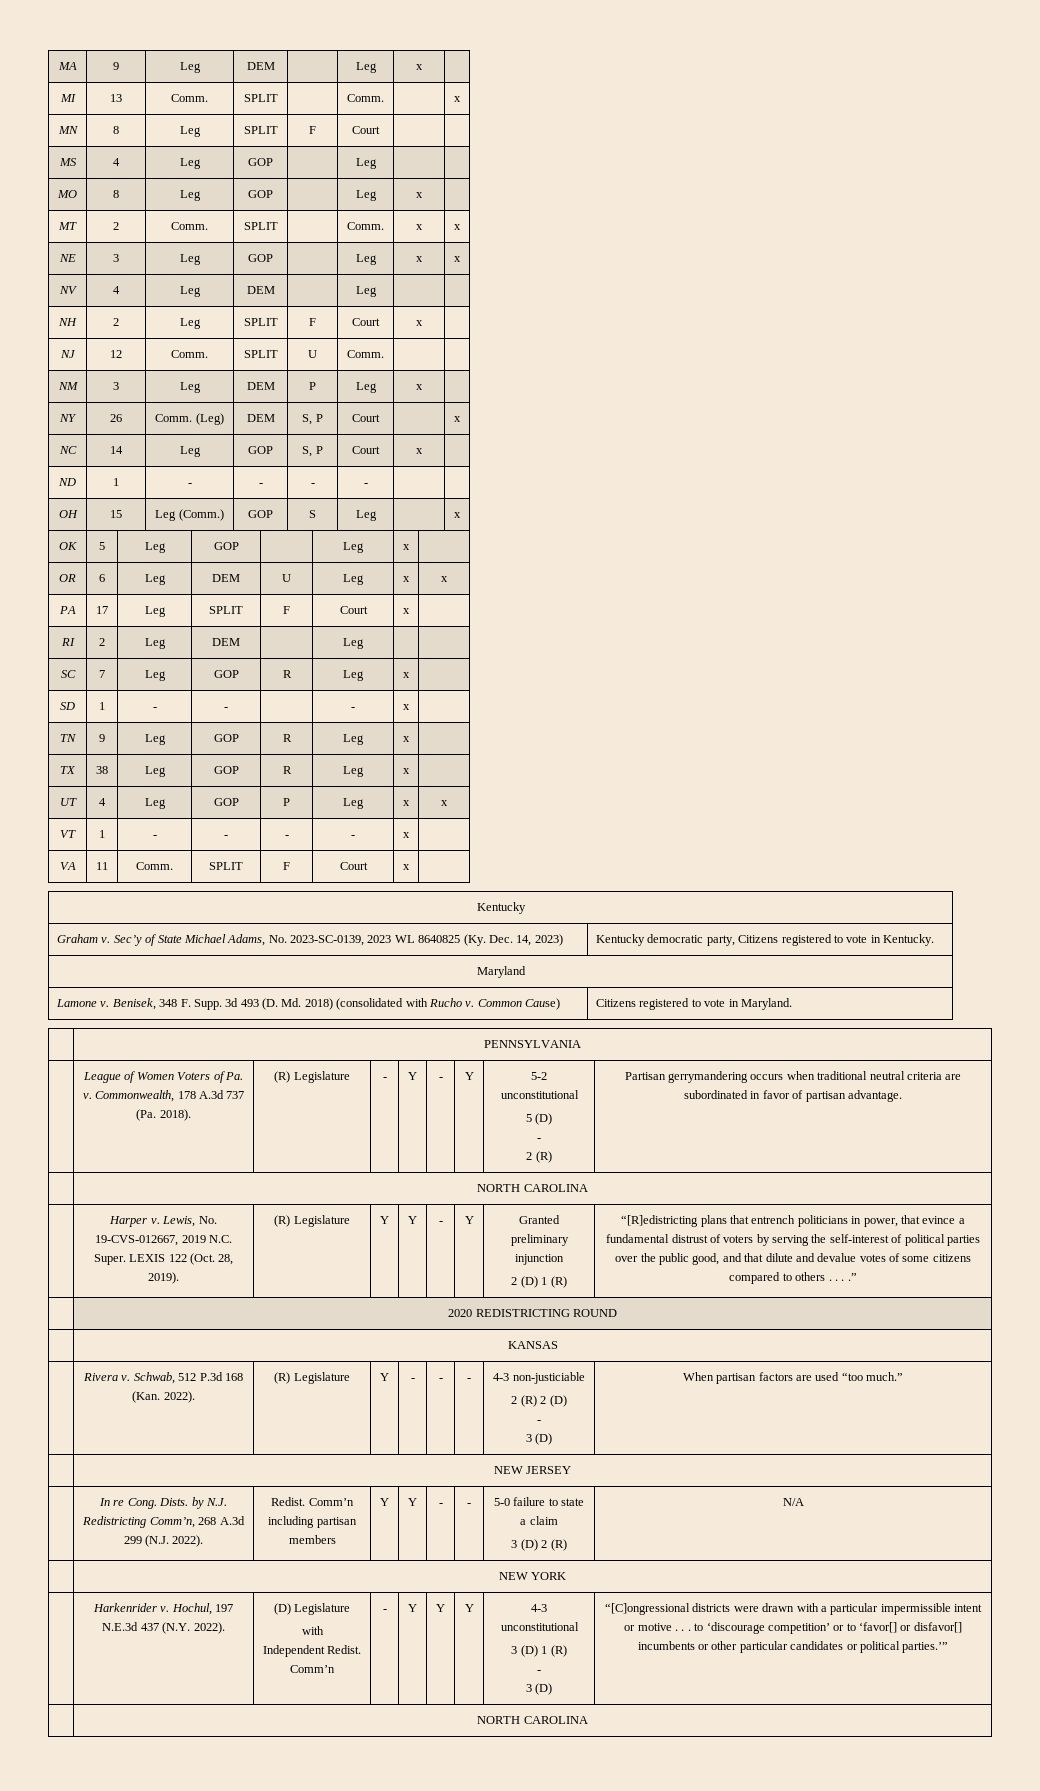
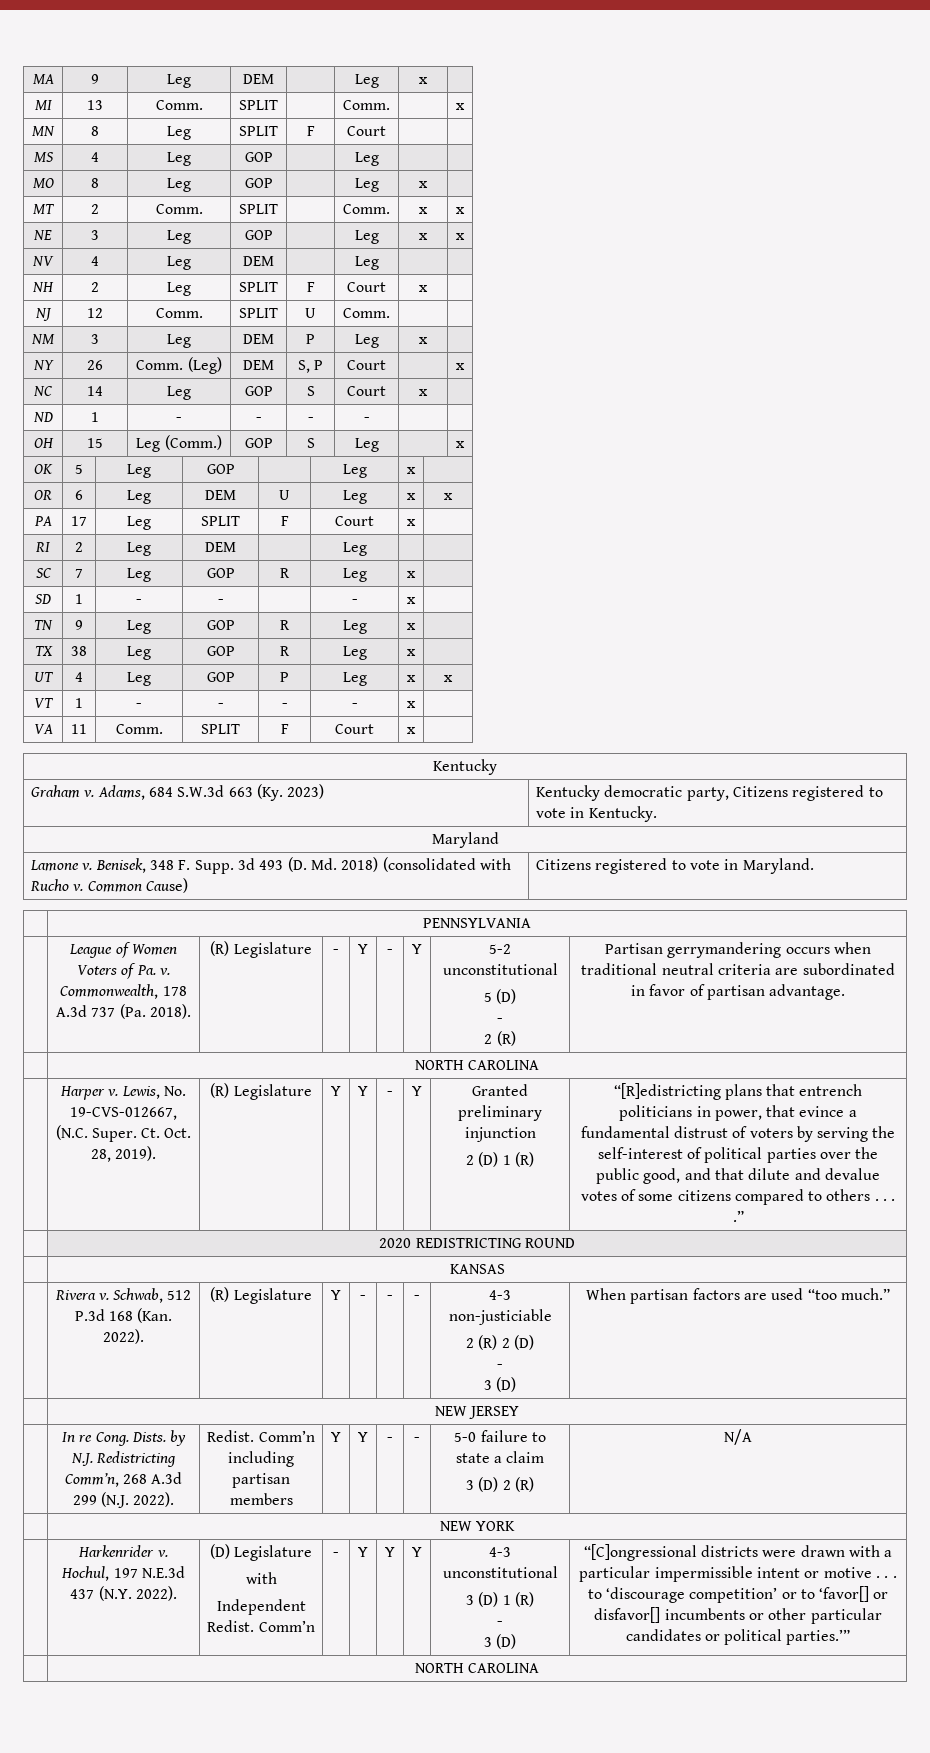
[302,446,323,457] S, P -> [306,386,315,396] S
[113,934,532,946] Sec’y of State Michael Adams, No. 2023-SC-0139, 2023 WL 8640825 (Ky. Dec. 14, -> [97,784,283,801] Adams, 684 S.W.3d 663 (Ky.
[181,1235,232,1243] [93,1253,215,1265] 2019 N.C. Super. LEXIS 122 (Oct. -> [55,1125,192,1142] (N.C. Super. Ct. Oct.

